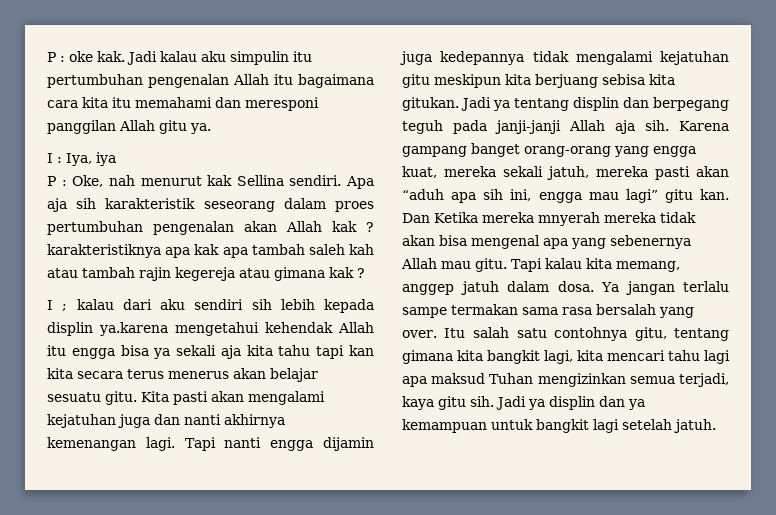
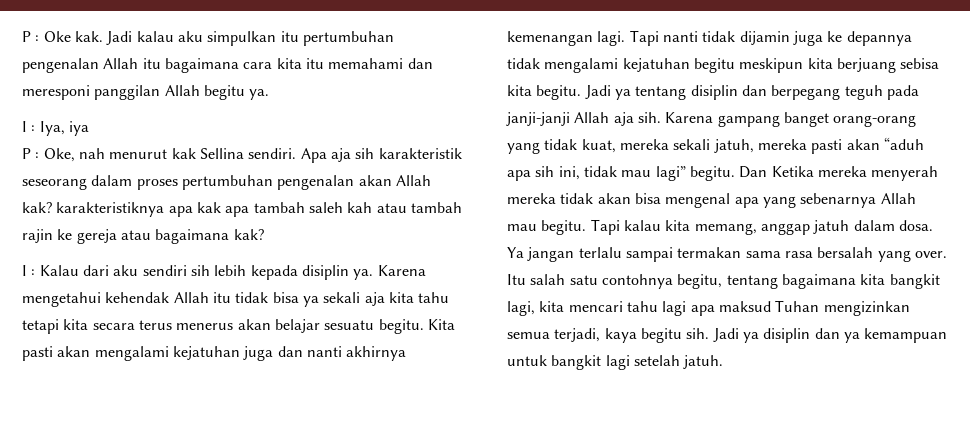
[47,51,93,62] P : oke -> [22,31,71,42] P : Oke
[230,51,289,65] simpulin -> [207,31,277,46] simpulkan
[159,120,187,134] gitu -> [203,85,245,100] begitu
[334,201,374,212] proes -> [136,179,178,190] proses
[332,221,374,232] kak ? -> [22,202,52,213] kak?
[175,267,365,281] [47,299,114,311] kegereja atau gimana kak ? // I ; kalau -> [57,229,264,244] [22,265,79,276] ke gereja atau bagaimana kak? // I : Kalau
[47,322,168,336] displin ya.karena -> [301,265,426,280] disiplin ya. Karena
[71,348,115,359] engga -> [235,292,269,303] tidak
[316,345,374,359] tapi kan -> [22,319,59,334] tetapi
[105,391,137,405] gitu. -> [378,319,424,334] begitu.
[270,440,314,451] engga -> [702,31,736,42] tidak
[440,51,525,65] kedepannya -> [827,31,912,46] ke depannya
[402,74,430,88] gitu -> [693,58,735,73] begitu
[402,97,459,111] gitukan. -> [536,85,582,100] begitu.
[573,97,619,111] displin -> [690,85,738,100] disiplin
[653,146,696,157] engga -> [544,139,578,150] tidak
[538,192,582,203] engga -> [583,166,617,177] tidak
[664,189,729,203] gitu kan. -> [689,166,735,181] begitu.
[538,212,600,226] mnyerah -> [871,166,939,181] menyerah
[610,235,691,249] sebenernya -> [800,193,877,208] sebenarnya
[475,258,507,272] gitu. -> [541,220,587,235] begitu.
[402,284,454,295] anggep -> [760,223,810,235] anggap
[402,307,447,318] sampe -> [625,247,673,262] sampai
[634,327,729,341] [402,350,453,364] gitu, tentang gimana -> [677,274,856,289] begitu, tentang bagaimana
[438,396,466,410] gitu -> [640,328,682,343] begitu
[549,396,595,410] displin -> [763,328,811,343] disiplin

